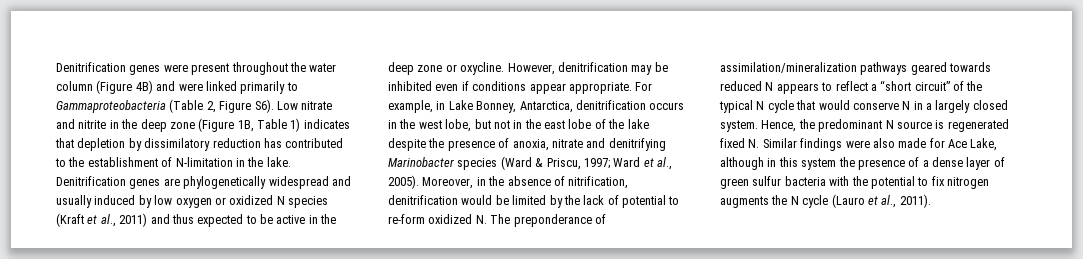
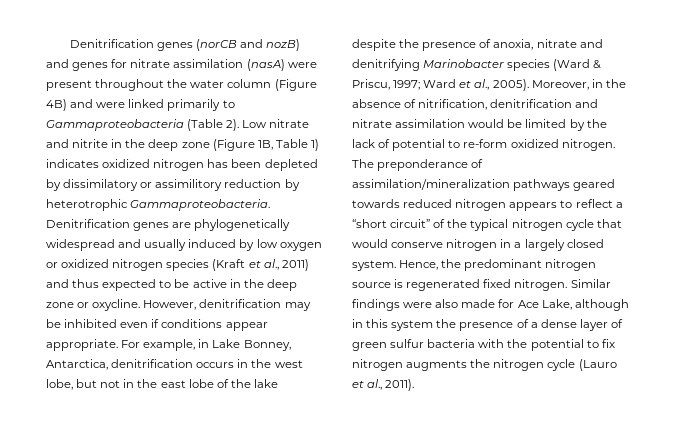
[56,62,161,75] Denitrification genes -> [69,39,301,51] [46,59,285,71] Denitrification genes (norCB and nozB) and genes for nitrate assimilation (nasA)
[206,99,274,113] 2, Figure S6). -> [226,119,240,131] 2).
[55,138,344,151] [55,157,291,167] that depletion by dissimilatory reduction has contributed to the establishment of N-limitation in the lake. -> [102,159,318,171] [46,179,300,191] [46,199,271,211] oxidized nitrogen has been depleted by dissimilatory or assimilitory reduction by heterotrophic Gammaproteobacteria.
[276,196,285,205] N -> [112,259,164,271] nitrogen
(458, 200) none -> [575,99,599,108] [352,119,466,128] and nitrate assimilation
[475,215,487,224] N. -> [561,139,615,151] nitrogen.
[765,82,774,91] N -> [455,199,507,211] nitrogen
[756,101,765,110] N -> [511,219,563,231] nitrogen
[902,101,911,110] N -> [446,239,498,251] nitrogen
[885,120,894,129] N -> [545,259,597,271] nitrogen
[748,139,760,148] N. -> [514,279,568,291] nitrogen.
[790,196,799,205] N -> [493,359,545,371] nitrogen

